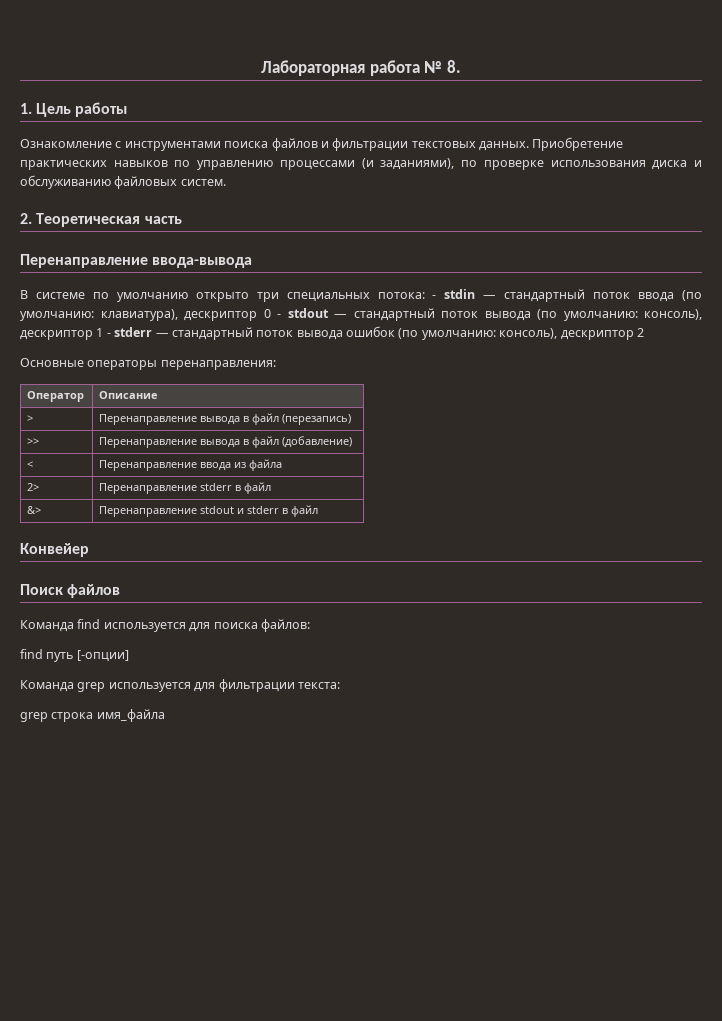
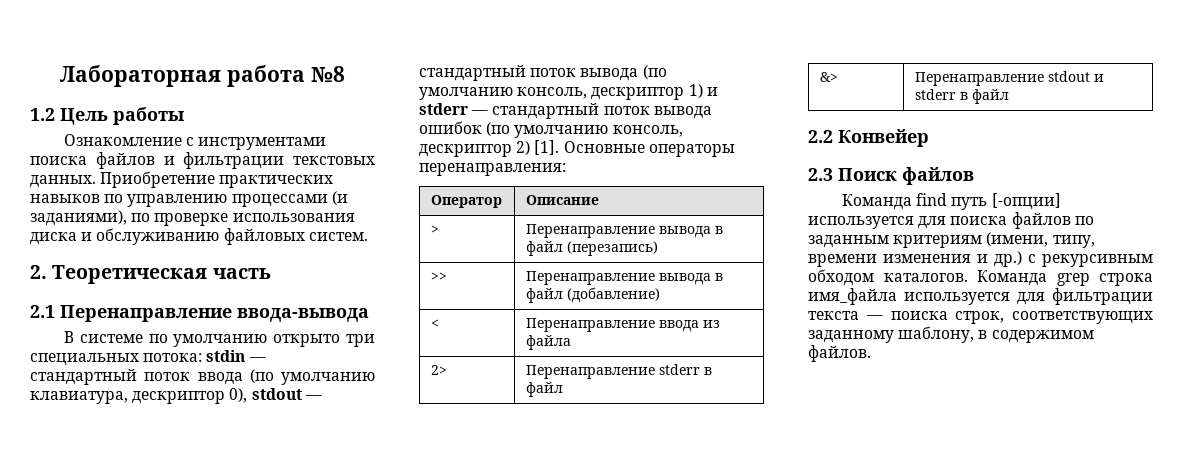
[424,60,461,73] [20,103,32,114] № 8. // 1. -> [310,66,345,82] [30,108,55,121] №8 // 1.2
(182, 220) none -> [30,305,55,318] 2.1
[432,295,437,299] - -> (203, 357) none
[20,309,281,321] умолчанию: клавиатура), дескриптор 0 - -> [281,372,375,385] [30,388,248,404] умолчанию клавиатура, дескриптор 0),
[563,309,702,321] [20,328,111,340] умолчанию: консоль), дескриптор 1 - -> [419,84,718,100] умолчанию консоль, дескриптор 1) и
[421,328,644,340] умолчанию: консоль), дескриптор 2 // -> [514,125,683,138] [419,140,560,157] умолчанию консоль, дескриптор 2) [1].
(319, 511) none -> [808,130,833,143] 2.2
(89, 550) none -> [808,168,833,181] 2.3
(101, 624) none -> [951,193,1061,210] путь [-опции]
[260,619,310,632] [20,649,129,662] [20,679,340,692] [20,709,165,722] файлов: // find путь [-опции] // Команда grep используется для фильтрации текста: // grep строка имя_файла -> [1011,212,1094,229] [808,232,1095,248] [808,251,1153,267] [808,269,1153,286] [808,288,1153,305] [808,311,1153,324] [808,326,1094,343] [808,345,871,362] файлов по заданным критериям (имени, типу, времени изменения и др.) с рекурсивным обходом каталогов. Команда grep строка имя_файла используется для фильтрации текста — поиска строк, соответствующих заданному шаблону, в содержимом файлов.

